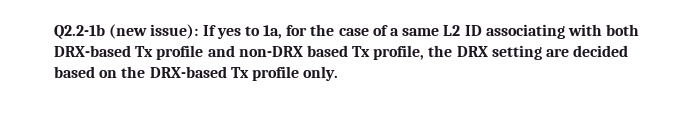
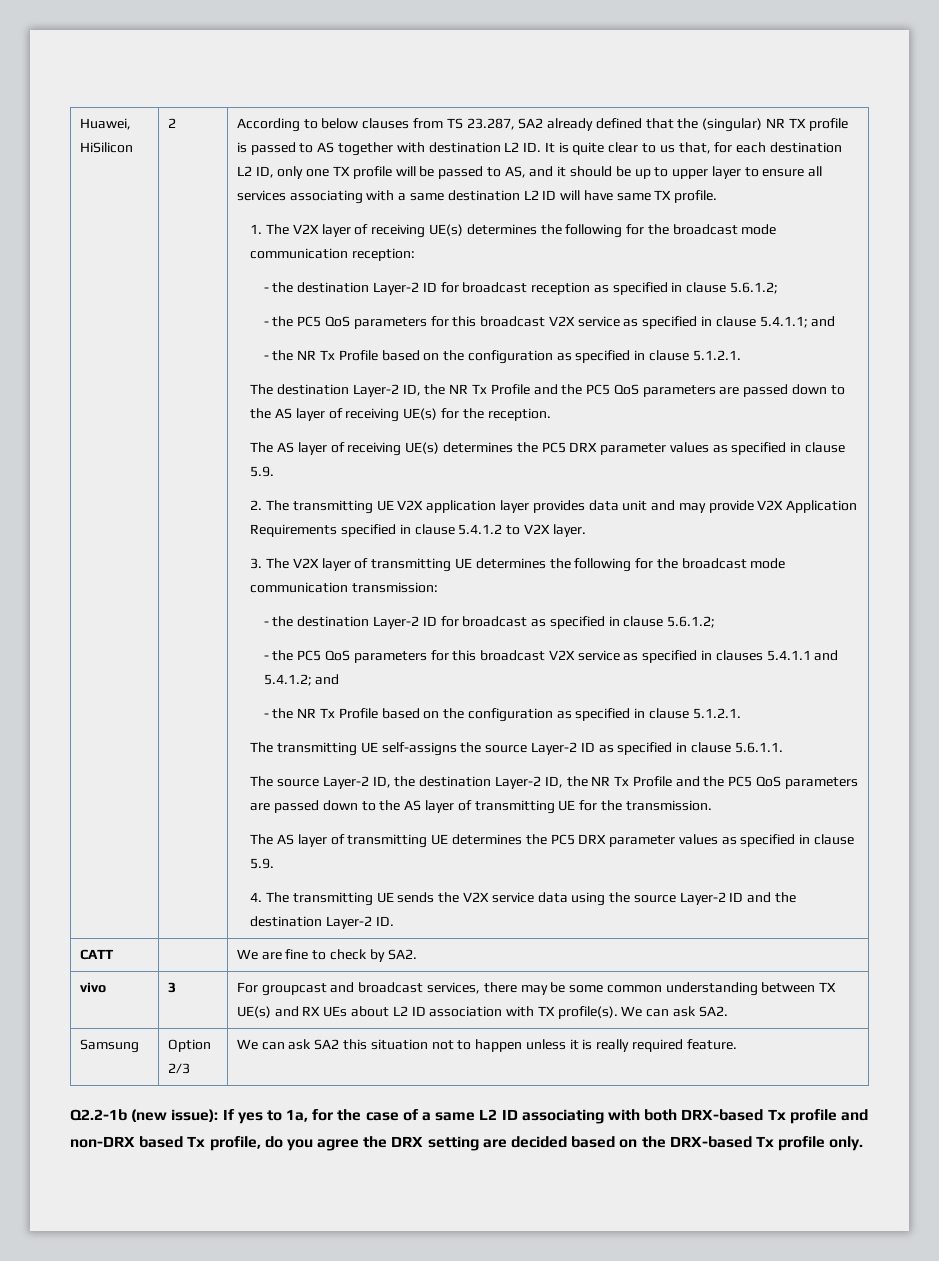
(54, 31) none -> [79,118,131,130] [79,142,133,153] [167,118,176,128] [236,118,848,132] [236,142,842,156] [236,166,823,179] [236,190,718,204] [250,224,777,238] [250,248,416,261] [263,282,778,295] [263,316,836,329] [263,350,741,364] [250,384,845,397] [250,408,551,422] [250,442,845,456] [250,466,275,477] [250,500,858,514] [250,524,586,537] [250,558,786,572] [250,582,439,593] [263,616,716,629] [263,650,839,663] [263,674,340,686] [263,708,741,722] [250,742,783,756] [250,776,858,789] [250,800,712,814] [250,834,854,848] [250,858,275,869] [250,892,796,906] [250,916,394,929] [79,949,114,960] [236,949,417,962] [79,982,106,993] [167,982,176,993] [236,982,837,996] [236,1006,728,1019] [79,1039,139,1053] [167,1039,211,1052] [167,1063,190,1074] [236,1039,737,1052] Huawei, HiSilicon | 2 | According to below clauses from TS 23.287, SA2 already defined that the (singular) NR TX profile is passed to AS together with destination L2 ID. It is quite clear to us that, for each destination L2 ID, only one TX profile will be passed to AS, and it should be up to upper layer to ensure all services associating with a same destination L2 ID will have same TX profile. // 1. The V2X layer of receiving UE(s) determines the following for the broadcast mode communication reception: // - the destination Layer-2 ID for broadcast reception as specified in clause 5.6.1.2; // - the PC5 QoS parameters for this broadcast V2X service as specified in clause 5.4.1.1; and // - the NR Tx Profile based on the configuration as specified in clause 5.1.2.1. // The destination Layer-2 ID, the NR Tx Profile and the PC5 QoS parameters are passed down to the AS layer of receiving UE(s) for the reception. // The AS layer of receiving UE(s) determines the PC5 DRX parameter values as specified in clause 5.9. // 2. The transmitting UE V2X application layer provides data unit and may provide V2X Application Requirements specified in clause 5.4.1.2 to V2X layer. // 3. The V2X layer of transmitting UE determines the following for the broadcast mode communication transmission: // - the destination Layer-2 ID for broadcast as specified in clause 5.6.1.2; // - the PC5 QoS parameters for this broadcast V2X service as specified in clauses 5.4.1.1 and 5.4.1.2; and // - the NR Tx Profile based on the configuration as specified in clause 5.1.2.1. // The transmitting UE self-assigns the source Layer-2 ID as specified in clause 5.6.1.1. // The source Layer-2 ID, the destination Layer-2 ID, the NR Tx Profile and the PC5 QoS parameters are passed down to the AS layer of transmitting UE for the transmission. // The AS layer of transmitting UE determines the PC5 DRX parameter values as specified in clause 5.9. // 4. The transmitting UE sends the V2X service data using the source Layer-2 ID and the destination Layer-2 ID. // CATT | | We are fine to check by SA2. // vivo | 3 | For groupcast and broadcast services, there may be some common understanding between TX UE(s) and RX UEs about L2 ID association with TX profile(s). We can ask SA2. // Samsung | Option 2/3 | We can ask SA2 this situation not to happen unless it is really required feature. //
(425, 52) none -> [264,1136,360,1151] do you agree

